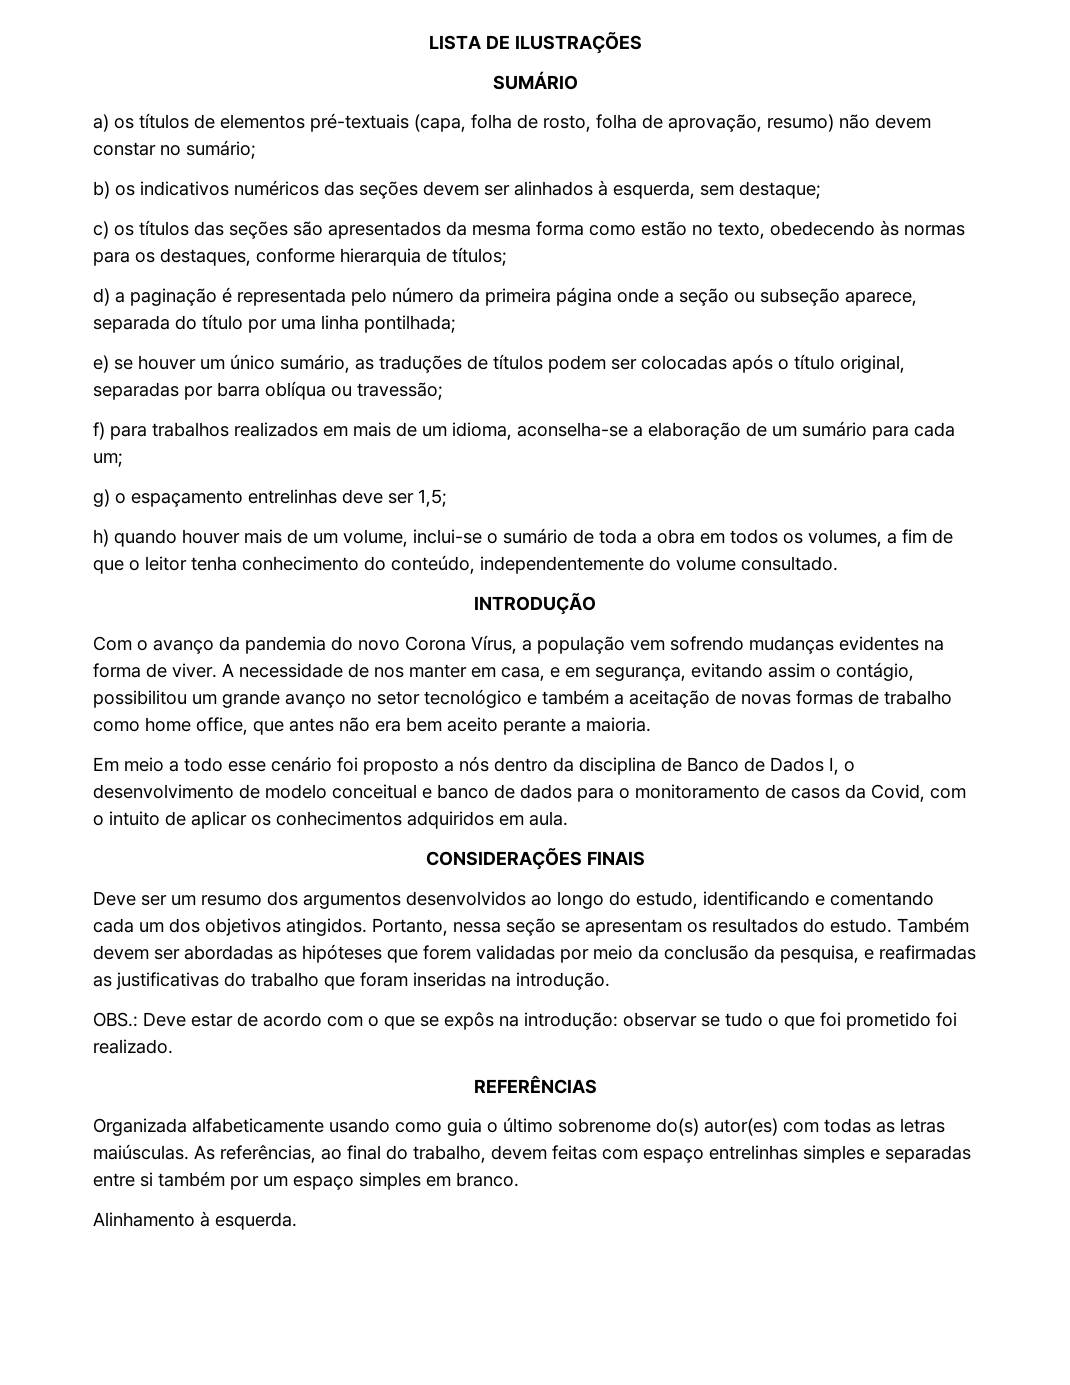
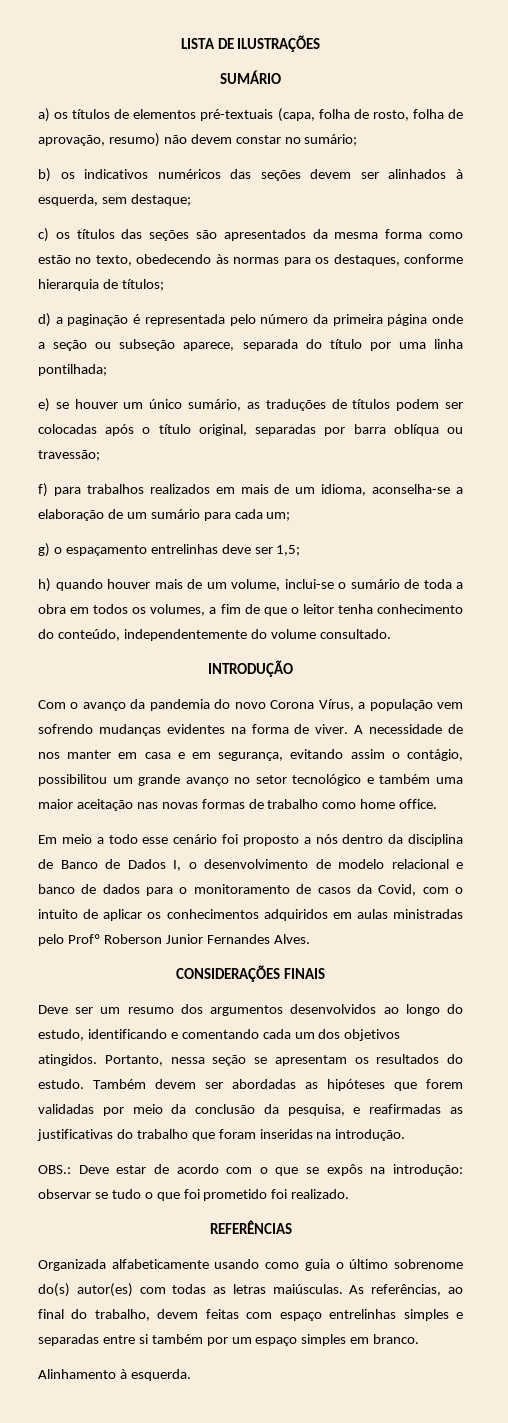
[501,667,545,681] casa, -> [144,752,171,759] casa
[614,690,736,708] a aceitação de -> [435,777,463,784] [38,799,158,811] uma maior aceitação nas
[196,717,651,735] office, que antes não era bem aceito perante a maioria. -> [399,799,438,809] office.
[332,784,417,799] conceitual -> [391,859,449,869] relacional
[529,811,568,826] aula. -> [356,909,463,919] [38,934,310,946] aulas ministradas pelo Profº Roberson Junior Fernandes Alves.

